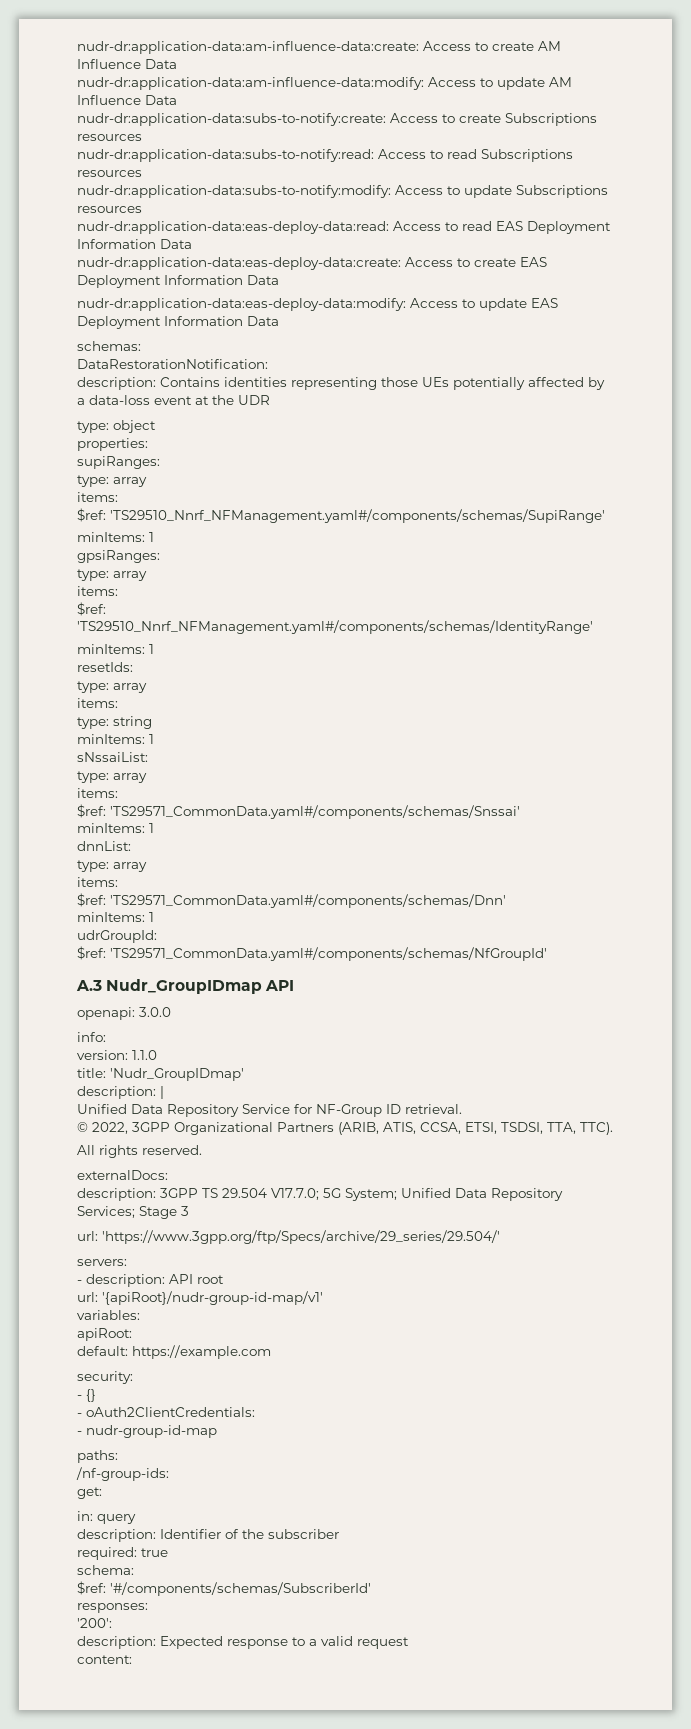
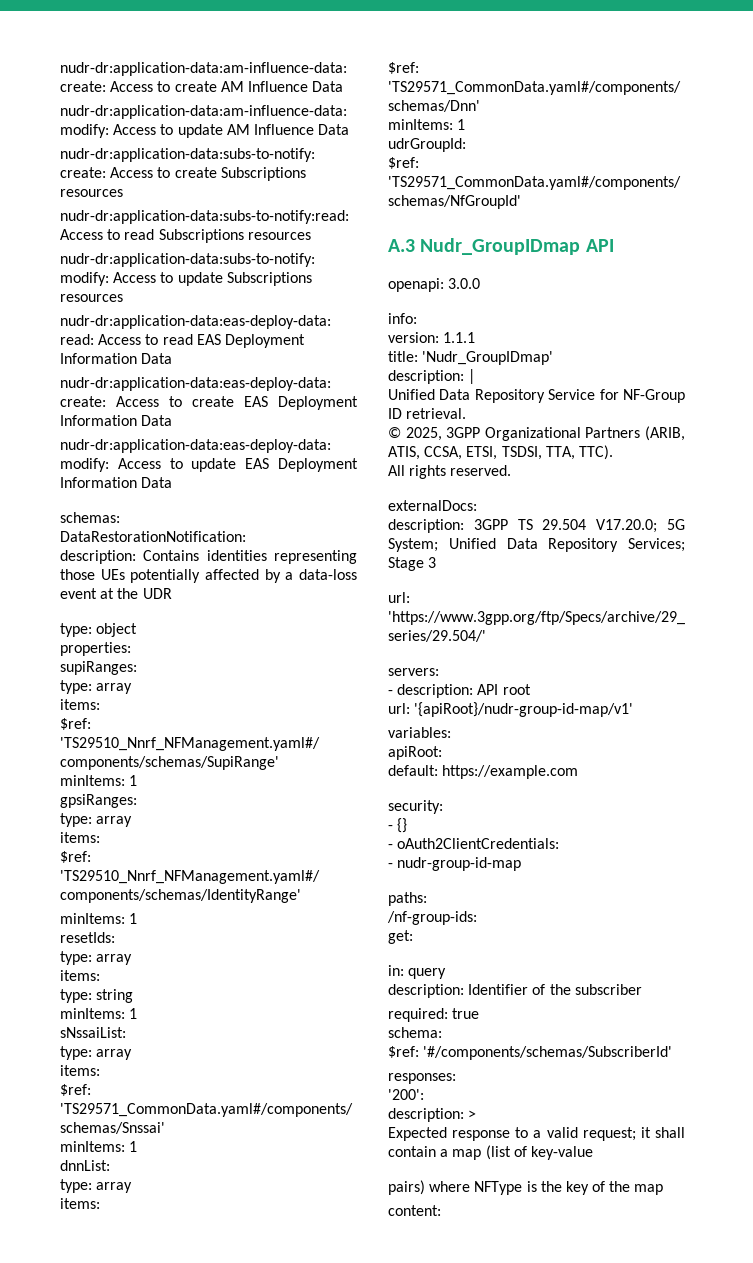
[132,1050,157,1060] 1.1.0 -> [443,332,476,343] 1.1.1
[92,1122,128,1134] 2022, -> [405,427,442,441] 2025,
[271,1188,319,1200] V17.7.0; -> [596,519,658,533] V17.20.0;
(156, 1642) none -> [468,1110,477,1119] > //
[357,1637,409,1649] request -> [582,1127,685,1141] [388,1145,593,1160] [388,1180,664,1195] request; it shall contain a map (list of key-value // pairs) where NFType is the key of the map

